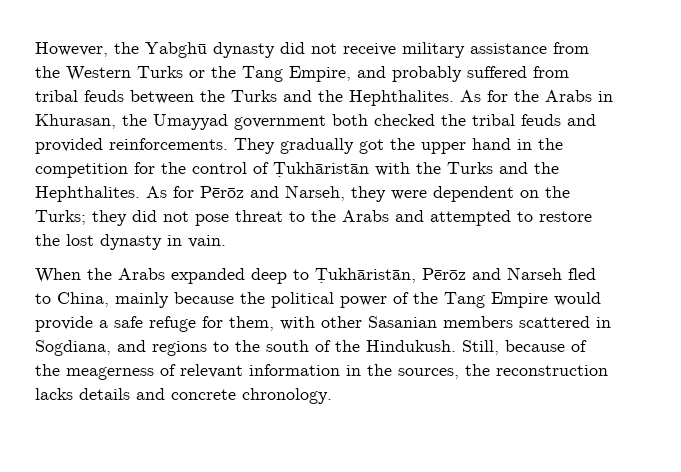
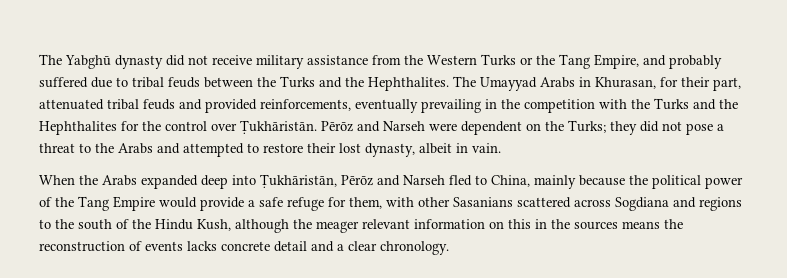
[35,42,139,57] However, the -> [39,54,62,65] The
[533,66,569,78] from -> [91,77,128,88] due to
[460,90,613,102] [35,114,596,130] [35,138,563,154] [35,162,369,178] As for the Arabs in Khurasan, the Umayyad government both checked the tribal feuds and provided reinforcements. They gradually got the upper hand in the competition for the control of Ṭukhāristān -> [453,76,741,91] [39,99,595,113] The Umayyad Arabs in Khurasan, for their part, attenuated tribal feuds and provided reinforcements, eventually prevailing in the competition
[35,185,386,202] Hephthalites. As for Pērōz and Narseh, they -> [39,120,425,135] Hephthalites for the control over Ṭukhāristān. Pērōz and Narseh
(229, 220) none -> [717,124,724,131] a
[35,234,162,250] the lost dynasty -> [307,143,452,157] their lost dynasty, albeit
[293,269,309,280] to -> [232,175,256,185] into
[368,316,611,328] [35,340,111,356] Sasanian members scattered in Sogdiana, -> [453,197,669,211] Sasanians scattered across Sogdiana
[366,340,587,355] [35,364,608,380] [35,388,236,400] Hindukush. Still, because of the meagerness of relevant information in the sources, the reconstruction lacks details and concrete -> [155,219,683,233] [39,241,377,252] Hindu Kush, although the meager relevant information on this in the sources means the reconstruction of events lacks concrete detail and a clear

